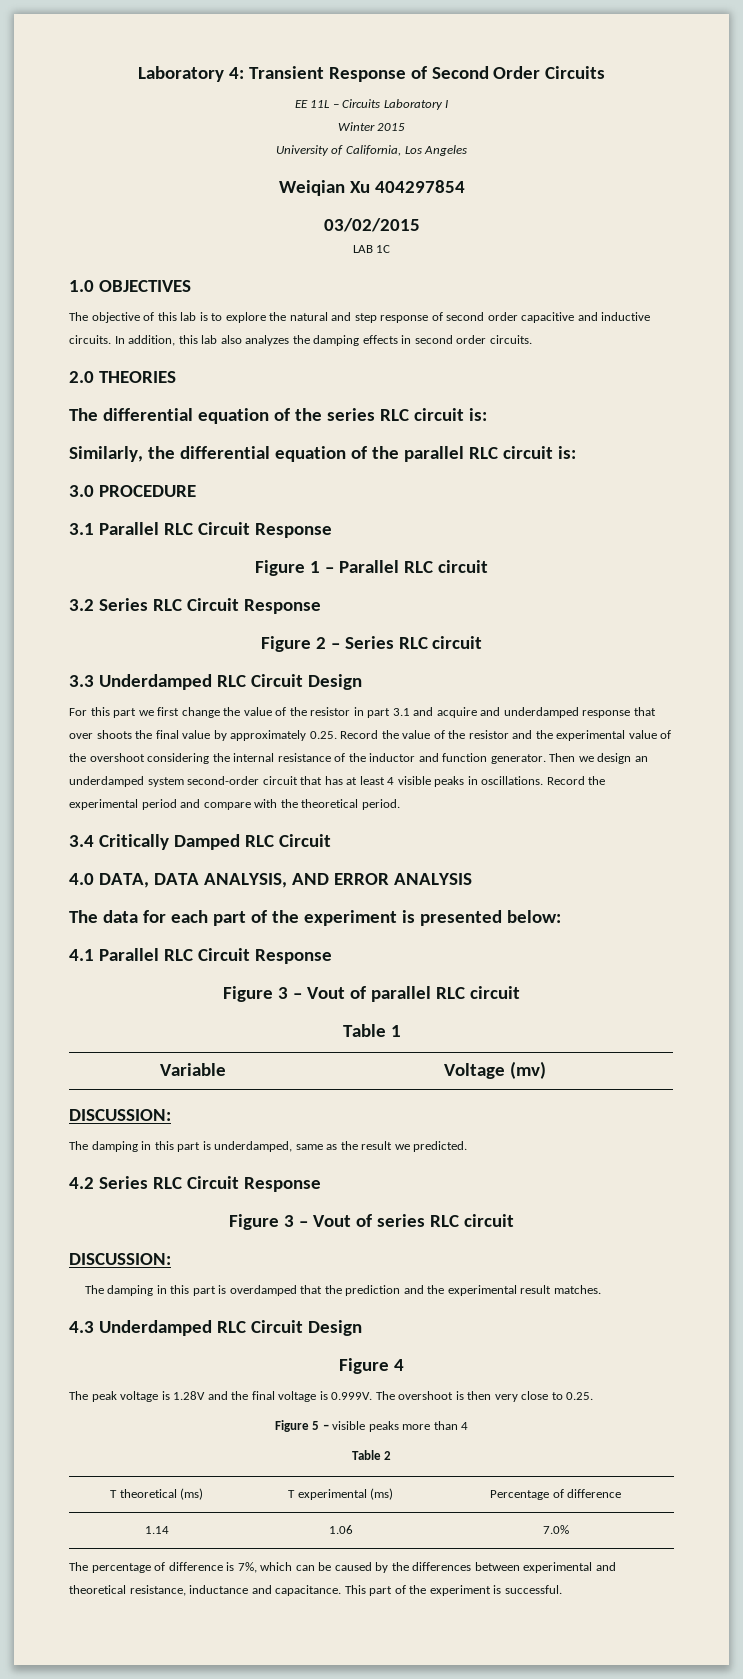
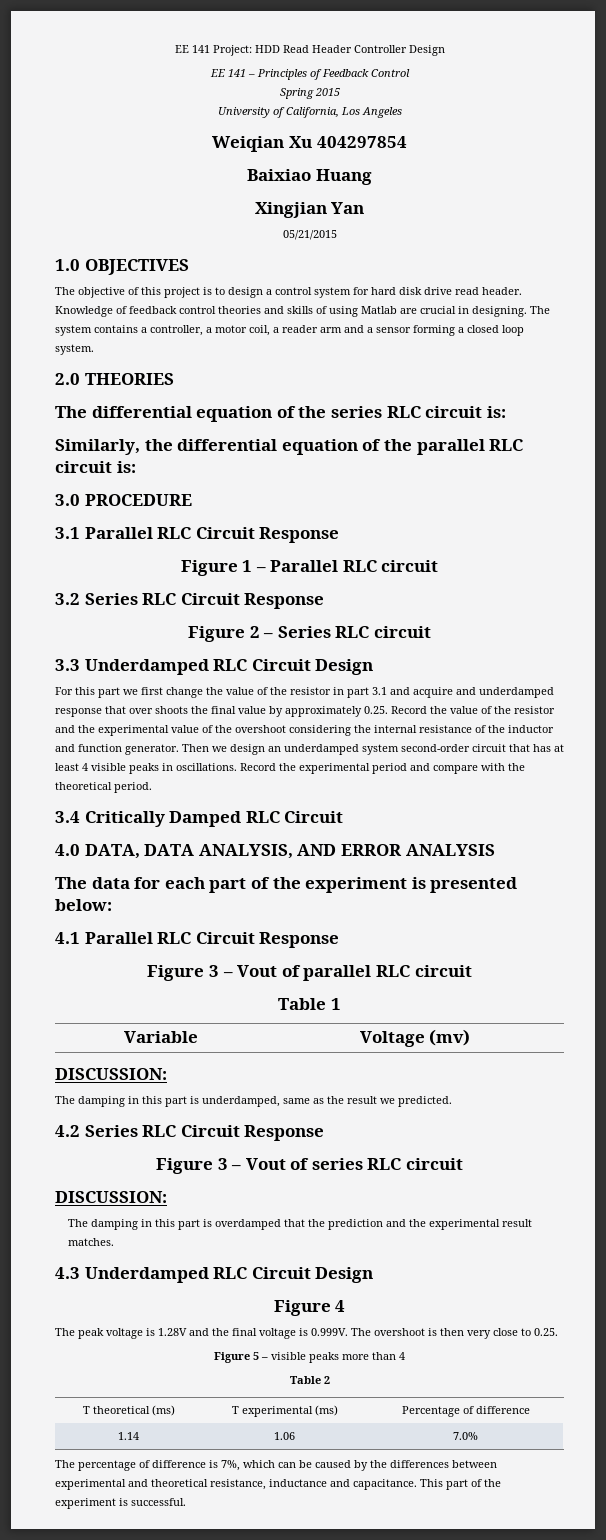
[137,66,606,82] [294,99,449,110] [337,122,375,131] Laboratory 4: Transient Response of Second Order Circuits // EE 11L – Circuits Laboratory I // Winter -> [174,45,445,56] [209,69,410,80] [279,88,314,99] EE 141 Project: HDD Read Header Controller Design // EE 141 – Principles of Feedback Control // Spring
[323,218,420,232] [352,245,391,253] 03/02/2015 // LAB 1C -> [247,169,372,185] [254,202,365,218] [282,230,337,240] Baixiao Huang // Xingjian Yan // 05/21/2015
[180,312,197,321] lab -> [164,287,200,298] project
[225,312,651,323] [69,335,532,346] explore the natural and step response of second order capacitive and inductive circuits. In addition, this lab also analyzes the damping effects in second order circuits. -> [228,287,522,298] [55,306,550,317] [55,325,524,336] [55,344,94,355] design a control system for hard disk drive read header. Knowledge of feedback control theories and skills of using Matlab are crucial in designing. The system contains a controller, a motor coil, a reader arm and a sensor forming a closed loop system.

